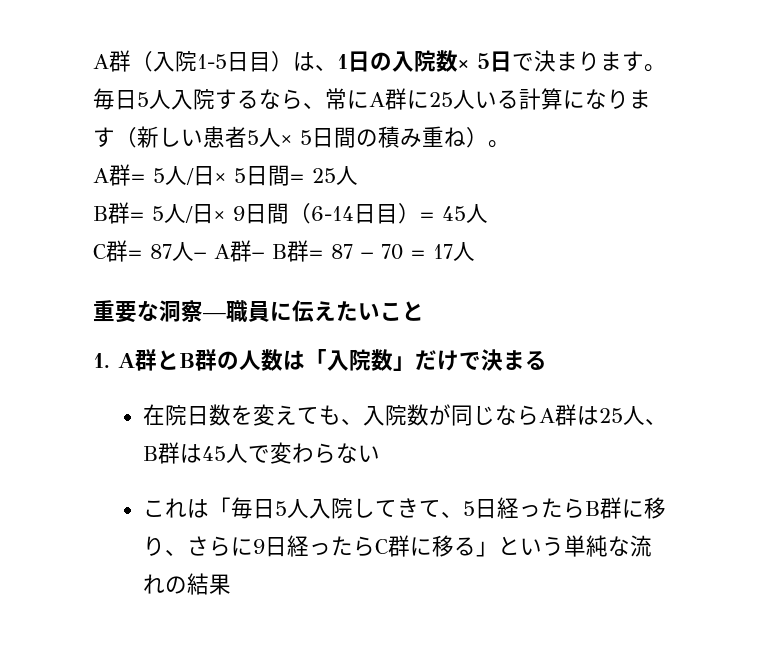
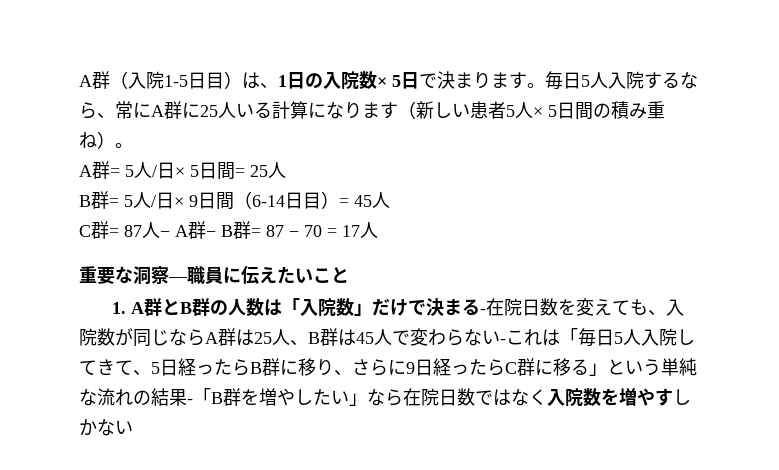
(547, 360) // -> [480,309,487,314] -
(381, 453) // -> [500,339,506,344] -
(232, 584) none -> [187,388,691,407] [79,419,133,436] -「B群を増やしたい」なら在院日数ではなく入院数を増やすしかない

